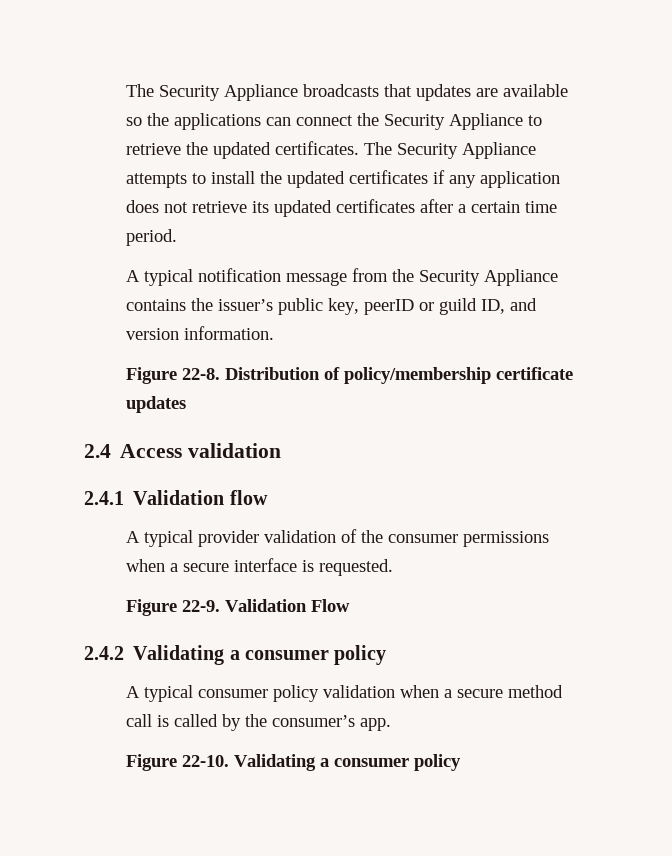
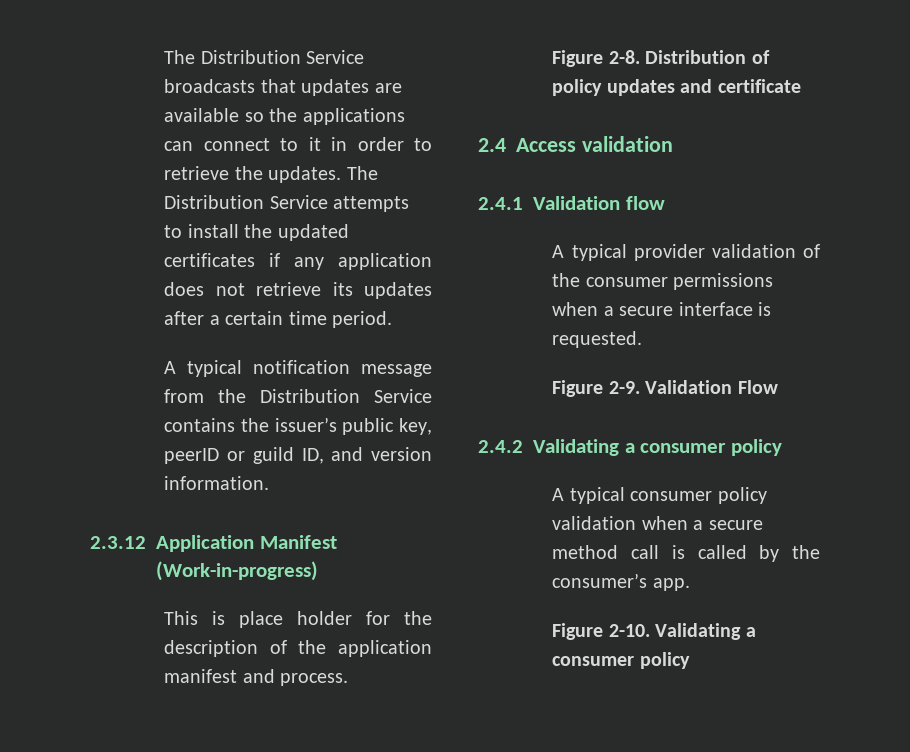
[126,84,299,101] The Security Appliance -> [164,50,365,64] The Distribution Service
[357,113,543,130] [126,141,537,159] the Security Appliance to retrieve the updated certificates. The Security Appliance -> [280,137,432,151] [164,166,378,183] [164,195,328,209] to it in order to retrieve the updates. The Distribution Service
[274,199,416,217] updated certificates -> [363,282,432,299] updates
[419,269,559,286] Security Appliance -> [260,389,432,403] Distribution Service
[126,367,221,384] // Figure 22-8. -> [90,535,337,552] [156,561,318,581] [164,611,432,628] [164,640,432,657] [164,669,349,686] [552,50,640,67] // 2.3.12 Application Manifest (Work-in-progress) // This is place holder for the description of the application manifest and process. // Figure 2-8.
[344,367,492,384] policy/membership -> [552,79,713,96] policy updates and
[126,396,187,413] updates -> (801, 86) none
[182,600,221,612] 22-9. -> [608,381,640,394] 2-9.
[182,755,230,767] 22-10. -> [608,624,650,637] 2-10.

